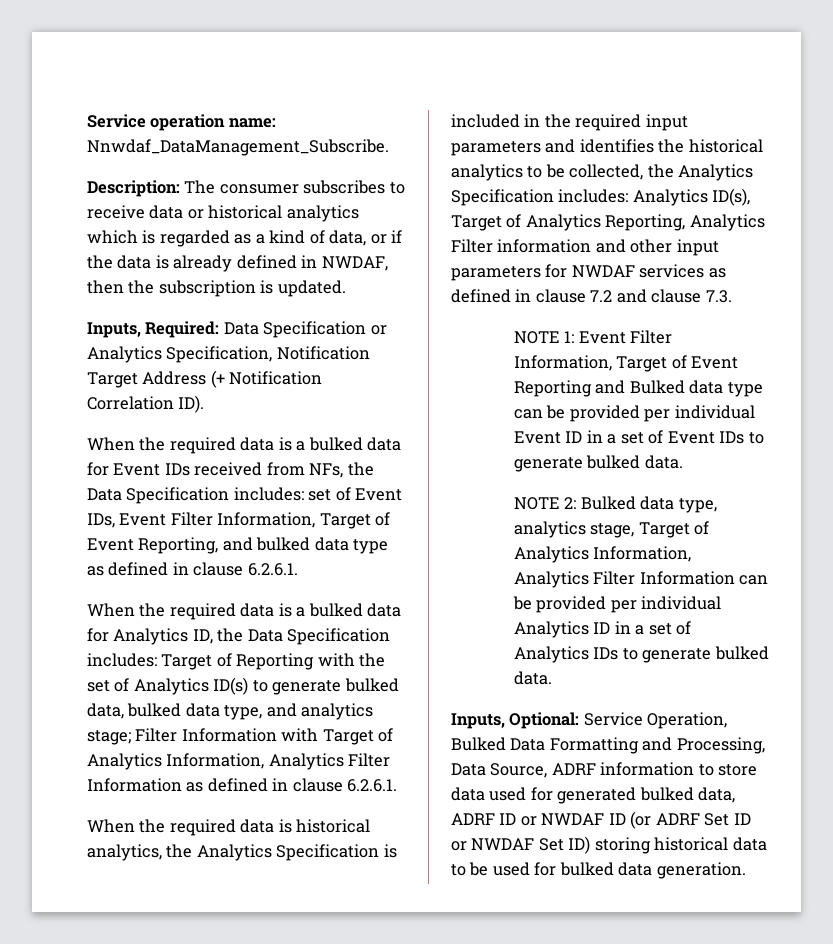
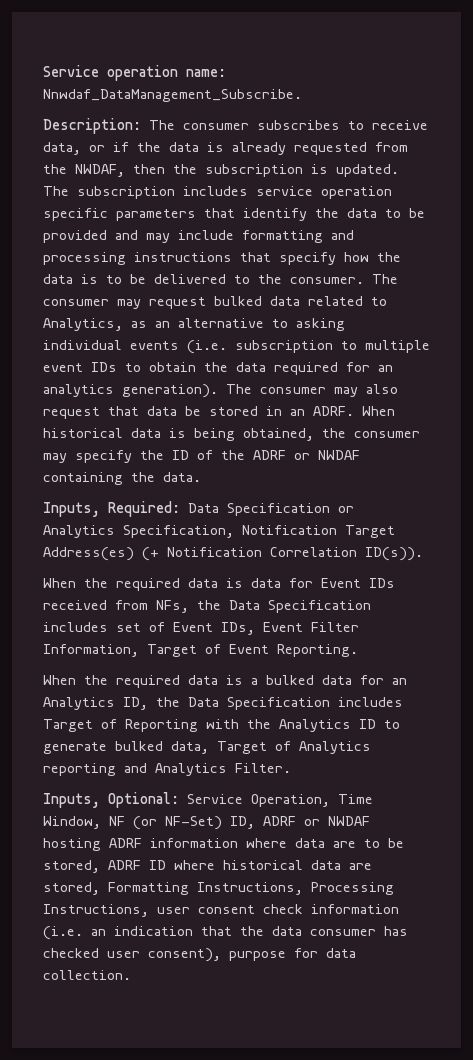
[149,205,359,222] [87,230,325,247] data or historical analytics which is regarded as a kind of -> (428, 125) none
[236,255,318,269] defined in -> [294,142,408,155] [43,164,67,174] requested from the
(346, 288) none -> [43,186,392,199] [43,208,425,221] [43,230,354,243] [43,252,401,265] [43,274,398,284] [43,296,387,309] [43,318,345,331] [43,340,430,354] [43,362,393,375] [43,384,398,398] [43,406,395,419] [43,428,420,441] [43,450,360,463] [43,472,201,485] The subscription includes service operation specific parameters that identify the data to be provided and may include formatting and processing instructions that specify how the data is to be delivered to the consumer. The consumer may request bulked data related to Analytics, as an alternative to asking individual events (i.e. subscription to multiple event IDs to obtain the data required for an analytics generation). The consumer may also request that data be stored in an ADRF. When historical data is being obtained, the consumer may specify the ID of the ADRF or NWDAF containing the data.
[142,371,207,385] Address -> [43,547,134,561] Address(es)
[178,395,205,413] [87,437,402,454] [87,462,374,478] [87,487,403,504] [87,512,391,529] [87,537,389,554] [87,562,298,576] [87,603,402,620] [87,628,109,642] ID). // When the required data is a bulked data for Event IDs received from NFs, the Data Specification includes: set of Event IDs, Event Filter Information, Target of Event Reporting, and bulked data type as defined in clause 6.2.6.1. // When the required data is a bulked data for -> [365,547,423,561] [43,578,395,591] [43,600,371,613] [43,622,359,635] [43,644,358,657] [43,675,407,688] ID(s)). // When the required data is data for Event IDs received from NFs, the Data Specification includes set of Event IDs, Event Filter Information, Target of Event Reporting. // When the required data is a bulked data for an
[87,653,157,667] includes: -> [338,697,403,707] includes
[87,677,399,695] [87,703,374,720] [87,728,394,745] [87,753,391,770] [87,778,398,792] [87,819,371,836] [87,844,397,861] [451,114,688,131] [451,139,763,156] [451,164,754,181] [451,188,751,206] [451,214,765,231] [451,239,719,256] [451,264,726,281] [451,289,732,303] [513,330,673,344] [513,355,739,372] [513,380,763,397] [513,405,755,422] [513,430,764,444] [513,455,683,472] [513,496,717,513] [513,521,710,538] [513,546,692,563] [513,571,769,588] [512,596,722,613] [513,621,692,638] [513,646,769,663] [513,671,552,685] [451,712,728,729] [451,737,765,754] [451,762,758,778] [451,787,736,804] [451,811,751,829] [451,836,767,854] [451,862,746,879] set of Analytics ID(s) to generate bulked data, bulked data type, and analytics stage; Filter Information with Target of Analytics Information, Analytics Filter Information as defined in clause 6.2.6.1. // When the required data is historical analytics, the Analytics Specification is included in the required input parameters and identifies the historical analytics to be collected, the Analytics Specification includes: Analytics ID(s), Target of Analytics Reporting, Analytics Filter information and other input parameters for NWDAF services as defined in clause 7.2 and clause 7.3. // NOTE 1: Event Filter Information, Target of Event Reporting and Bulked data type can be provided per individual Event ID in a set of Event IDs to generate bulked data. // NOTE 2: Bulked data type, analytics stage, Target of Analytics Information, Analytics Filter Information can be provided per individual Analytics ID in a set of Analytics IDs to generate bulked data. // Inputs, Optional: Service Operation, Bulked Data Formatting and Processing, Data Source, ADRF information to store data used for generated bulked data, ADRF ID or NWDAF ID (or ADRF Set ID or NWDAF Set ID) storing historical data to be used for bulked data generation. -> [279,719,400,732] [43,741,371,754] [43,763,291,776] [43,792,373,808] [43,816,370,830] [43,838,404,851] [43,860,372,873] [43,882,394,895] [43,904,399,917] [43,926,408,940] [43,948,356,962] [43,970,131,980] Analytics ID to generate bulked data, Target of Analytics reporting and Analytics Filter. // Inputs, Optional: Service Operation, Time Window, NF (or NF-Set) ID, ADRF or NWDAF hosting ADRF information where data are to be stored, ADRF ID where historical data are stored, Formatting Instructions, Processing Instructions, user consent check information (i.e. an indication that the data consumer has checked user consent), purpose for data collection.

